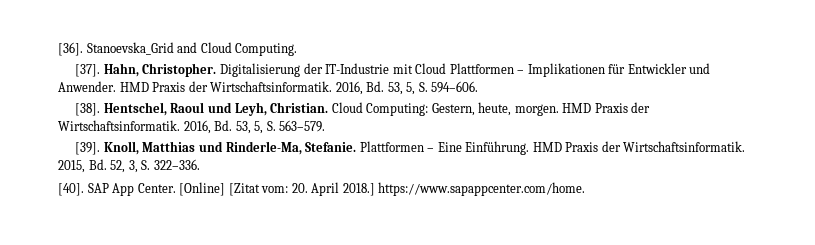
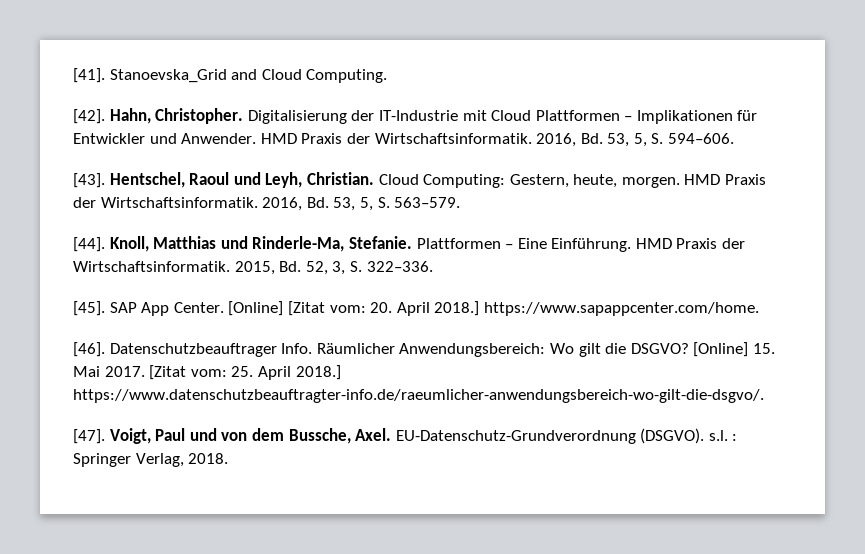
[58,42,83,56] [36]. -> [73,68,105,83] [41].
[75,64,101,77] [37]. -> [73,109,105,124] [42].
[75,103,101,116] [38]. -> [73,173,105,188] [43].
[75,142,101,155] [39]. -> [73,237,105,252] [44].
[58,183,84,196] [40]. -> [73,301,105,316] [45].
(586, 189) none -> [73,342,775,357] [73,365,341,380] [73,389,764,403] [73,428,738,444] [73,453,229,467] // [46]. Datenschutzbeauftrager Info. Räumlicher Anwendungsbereich: Wo gilt die DSGVO? [Online] 15. Mai 2017. [Zitat vom: 25. April 2018.] https://www.datenschutzbeauftragter-info.de/raeumlicher-anwendungsbereich-wo-gilt-die-dsgvo/. // [47]. Voigt, Paul und von dem Bussche, Axel. EU-Datenschutz-Grundverordnung (DSGVO). s.l. : Springer Verlag, 2018.

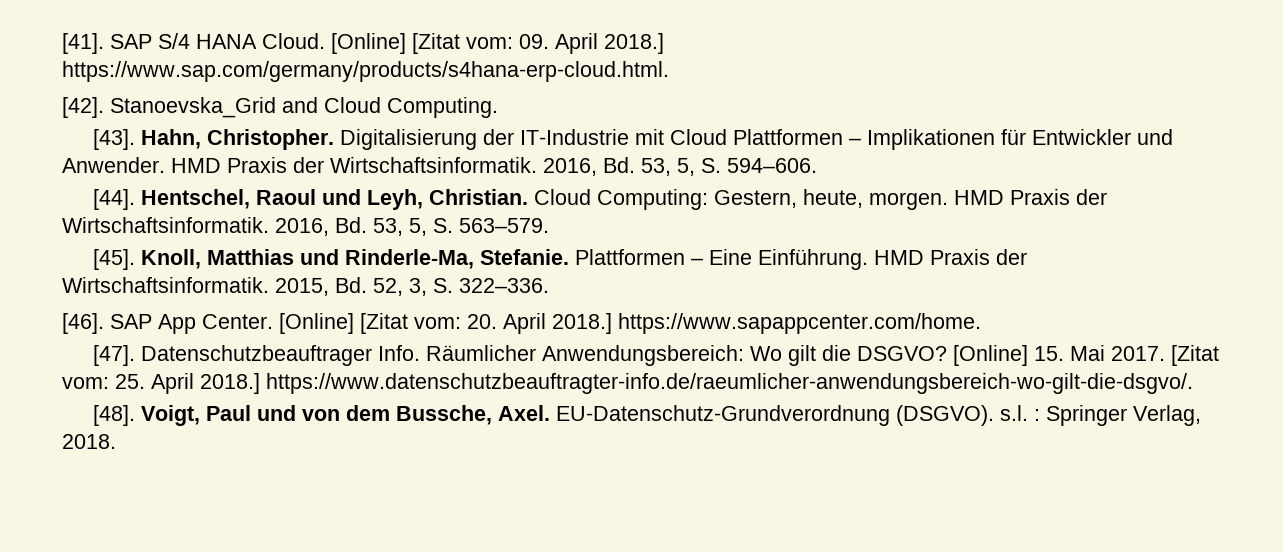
(105, 75) none -> [110,33,664,54] [62,61,669,82] [62,97,104,118] SAP S/4 HANA Cloud. [Online] [Zitat vom: 09. April 2018.] https://www.sap.com/germany/products/s4hana-erp-cloud.html. // [42].
[73,109,105,124] [42]. -> [92,129,135,150] [43].
[73,173,105,188] [43]. -> [92,189,135,210] [44].
[73,237,105,252] [44]. -> [92,249,135,270] [45].
[73,301,105,316] [45]. -> [62,313,104,334] [46].
[73,342,105,357] [46]. -> [92,345,135,366] [47].
[73,429,105,444] [47]. -> [92,405,135,426] [48].

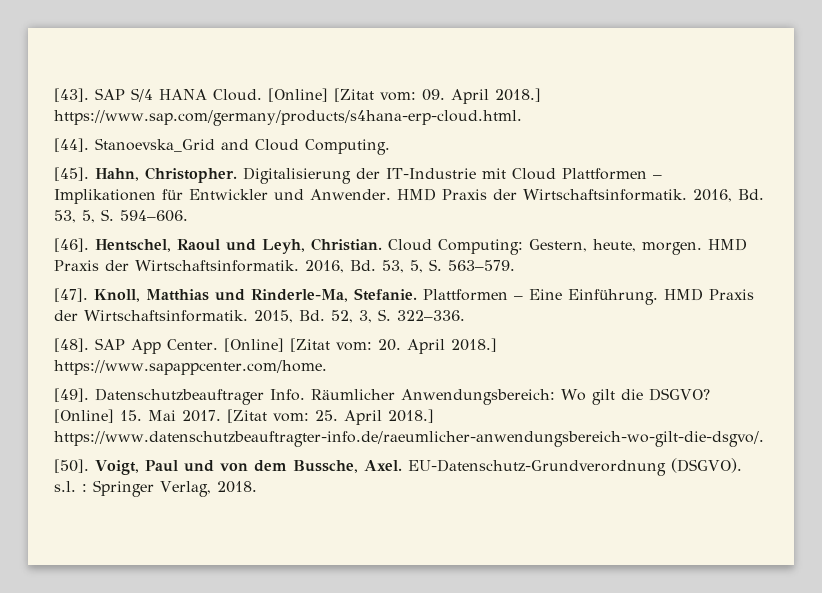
[62,33,104,54] [41]. -> [54,88,89,102] [43].
[62,97,104,118] [42]. -> [54,138,89,152] [44].
[92,129,135,150] [43]. -> [54,167,89,181] [45].
[92,189,135,210] [44]. -> [54,238,89,252] [46].
[92,249,135,270] [45]. -> [54,288,88,302] [47].
[62,313,104,334] [46]. -> [54,338,89,352] [48].
[92,345,135,366] [47]. -> [54,388,89,402] [49].
[92,405,135,426] [48]. -> [54,459,89,473] [50].

